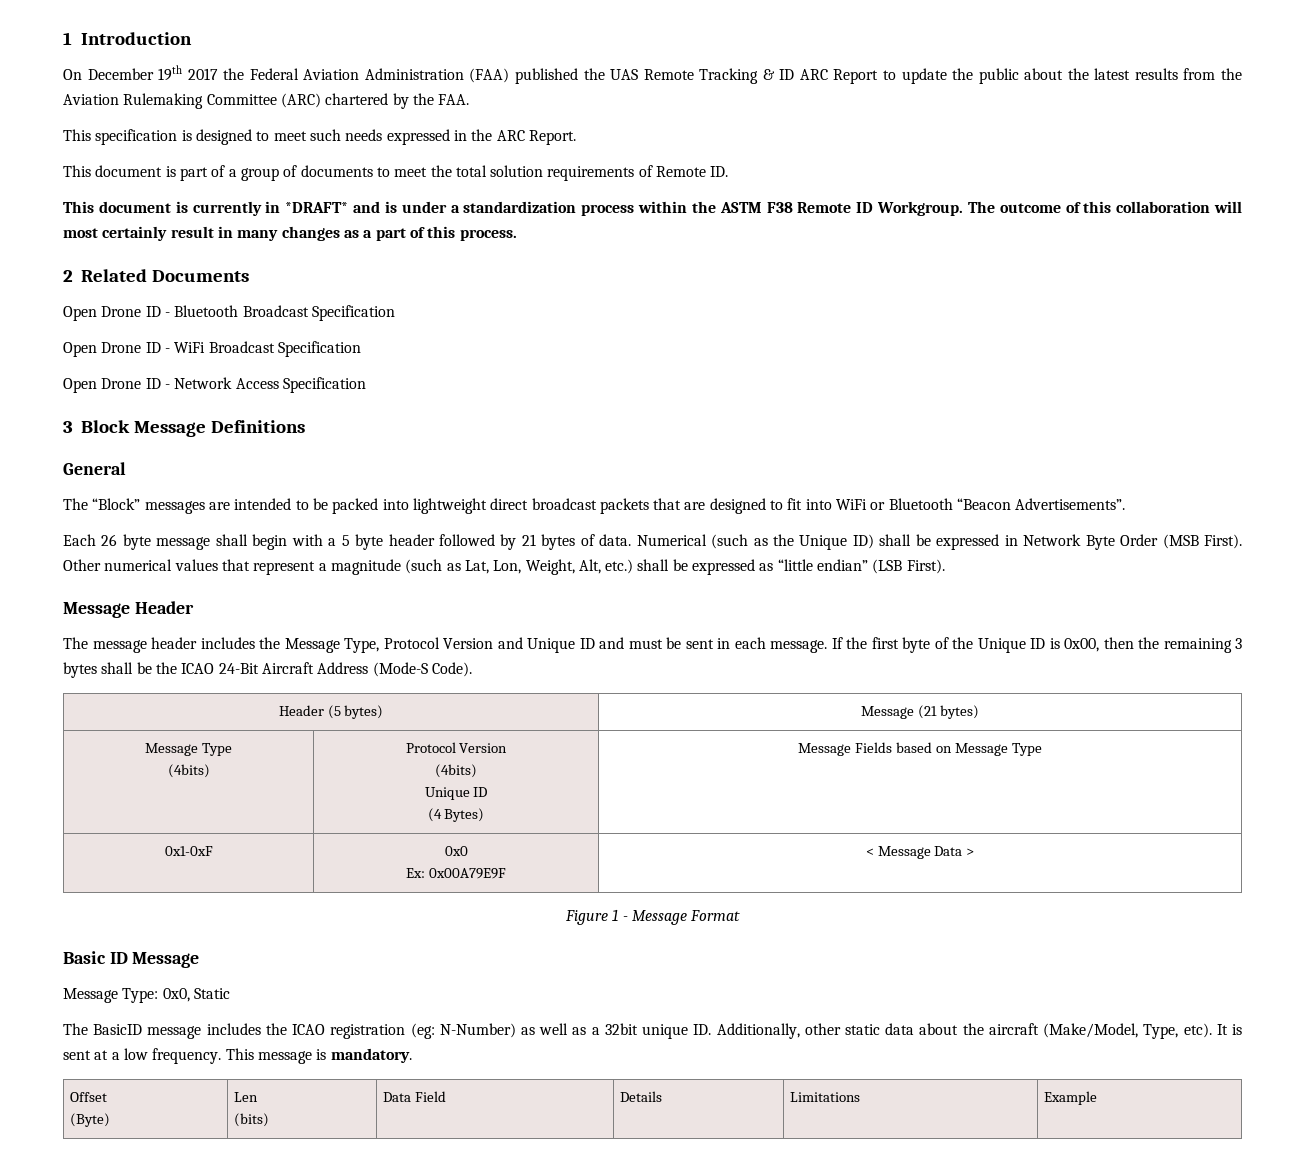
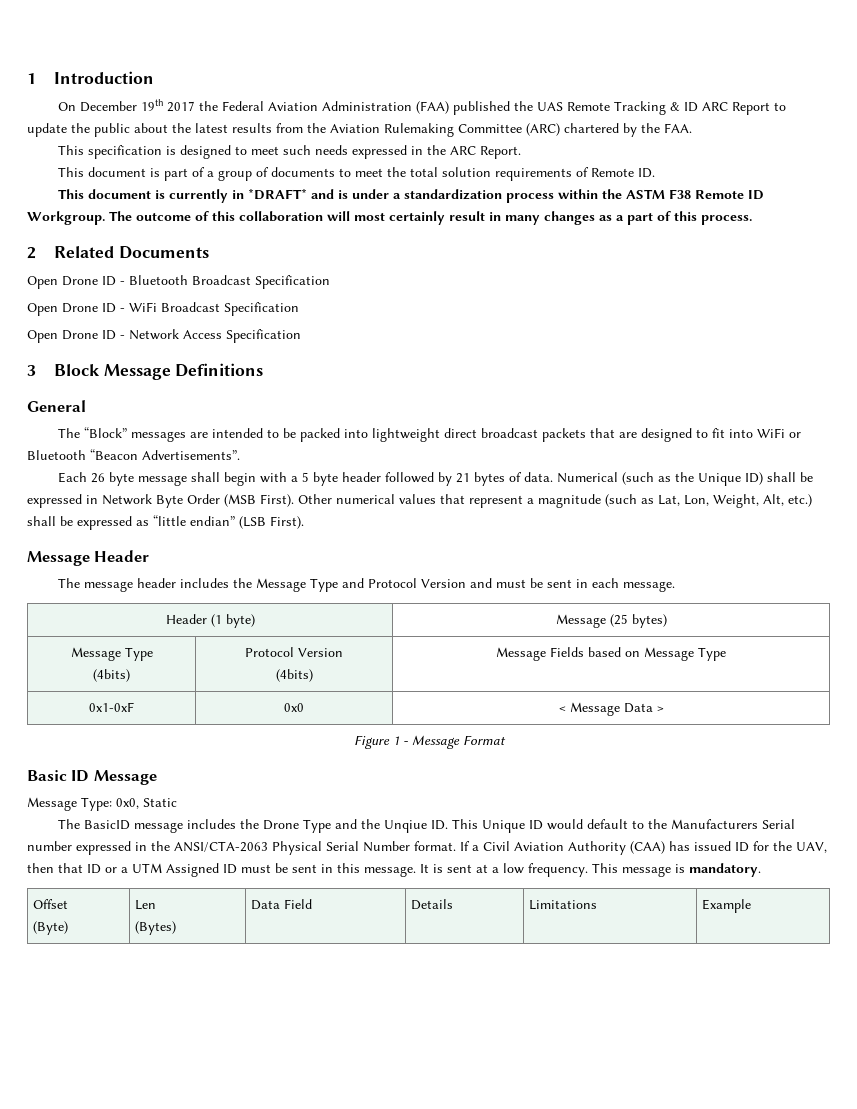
[344,638,379,653] Type, -> [310,578,365,592] Type and
[527,637,624,653] Unique ID and -> (493, 583) none
[831,637,1242,653] [63,662,472,678] [278,705,384,719] [861,705,937,719] If the first byte of the Unique ID is 0x00, then the remaining 3 bytes shall be the ICAO 24-Bit Aircraft Address (Mode-S Code). // Header (5 bytes) | Message (21 -> [165,614,255,628] [555,614,628,628] // Header (1 byte) | Message (25
[424,787,488,800] [427,808,485,822] // Unique ID // (4 Bytes) -> (313, 675) none
[406,868,506,879] // Ex: 0x00A79E9F -> (304, 707) none
[292,1023,1212,1039] ICAO registration (eg: N-Number) as well as a 32bit unique ID. Additionally, other static data about the aircraft (Make/Model, Type, etc). -> [263,819,796,833] [27,841,827,855] [27,863,416,877] Drone Type and the Unqiue ID. This Unique ID would default to the Manufacturers Serial number expressed in the ANSI/CTA-2063 Physical Serial Number format. If a Civil Aviation Authority (CAA) has issued ID for the UAV, then that ID or a UTM Assigned ID must be sent in this message.
[234,1113,270,1127] (bits) -> [134,921,176,935] (Bytes)

